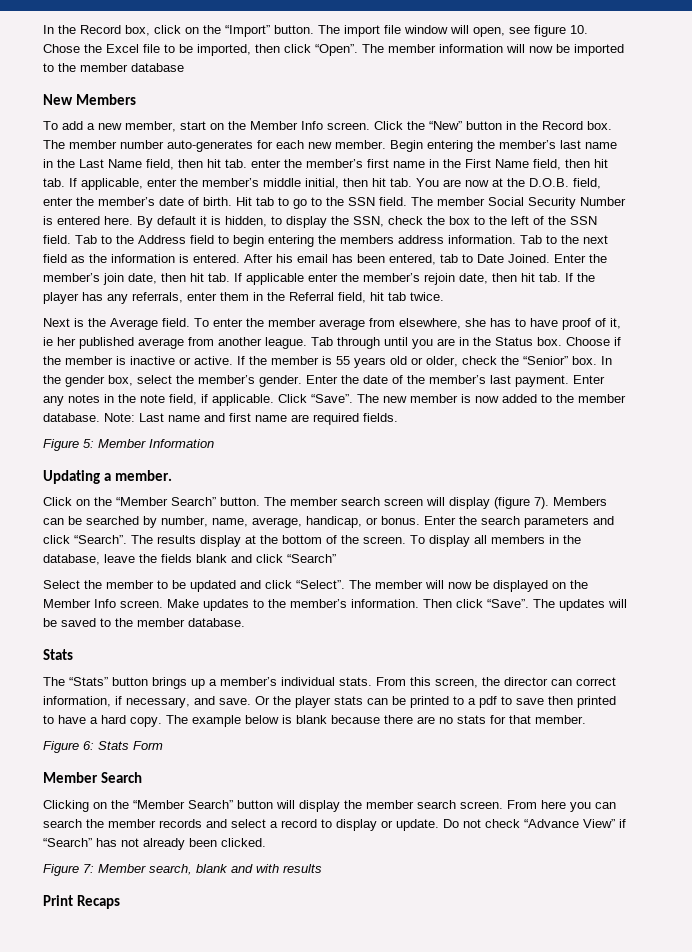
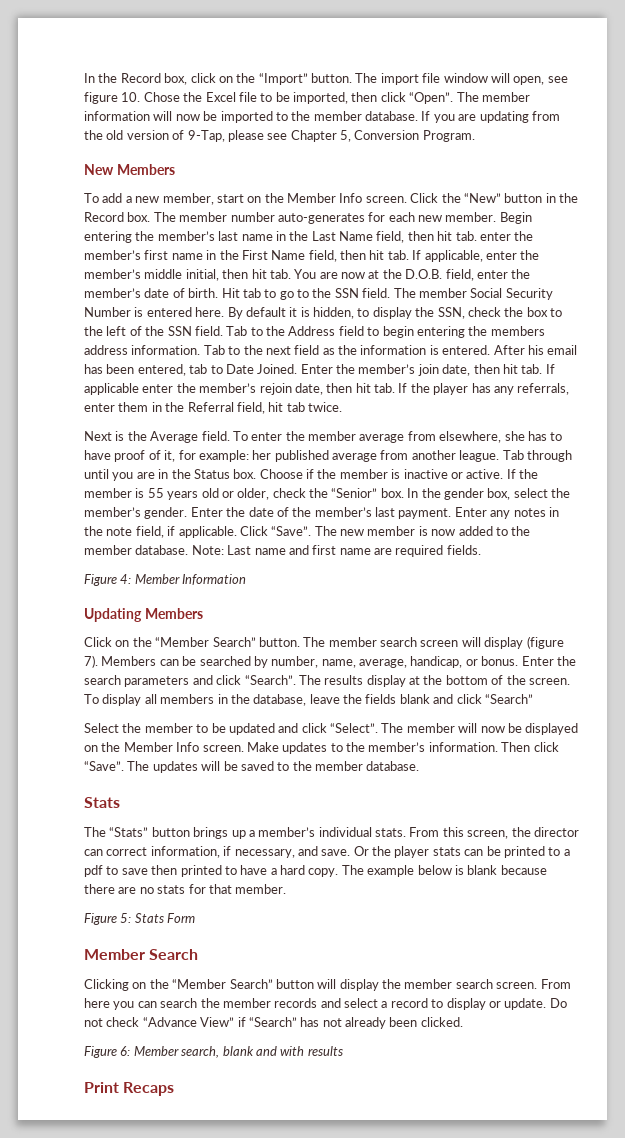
[131,63,184,72] database -> [365,111,560,123] [84,130,475,142] database. If you are updating from the old version of 9-Tap, please see Chapter 5, Conversion Program.
[43,337,53,346] ie -> [178,450,249,462] for example:
[83,439,94,448] 5: -> [120,574,132,584] 4:
[103,470,172,481] a member. -> [144,608,203,619] Members
[83,741,94,750] 6: -> [120,913,132,923] 5:
[83,864,94,873] 7: -> [120,1046,131,1056] 6:

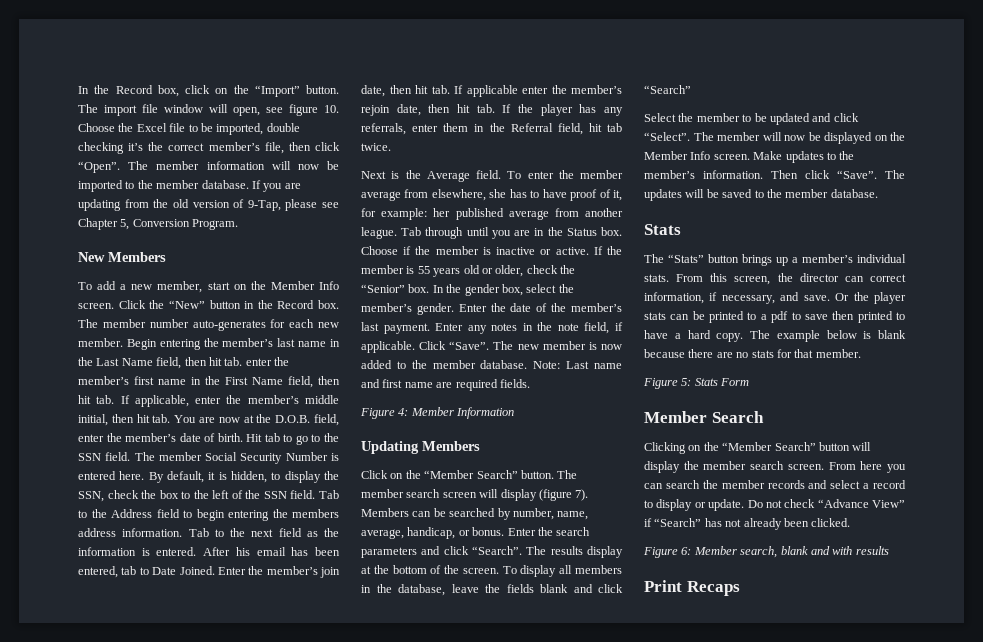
[143,92,180,102] Chose -> [78,123,115,132] Choose
(348, 98) none -> [266,123,300,132] [78,142,284,154] double checking it’s the correct member’s file,
[245,307,286,317] default -> [167,471,204,483] default,

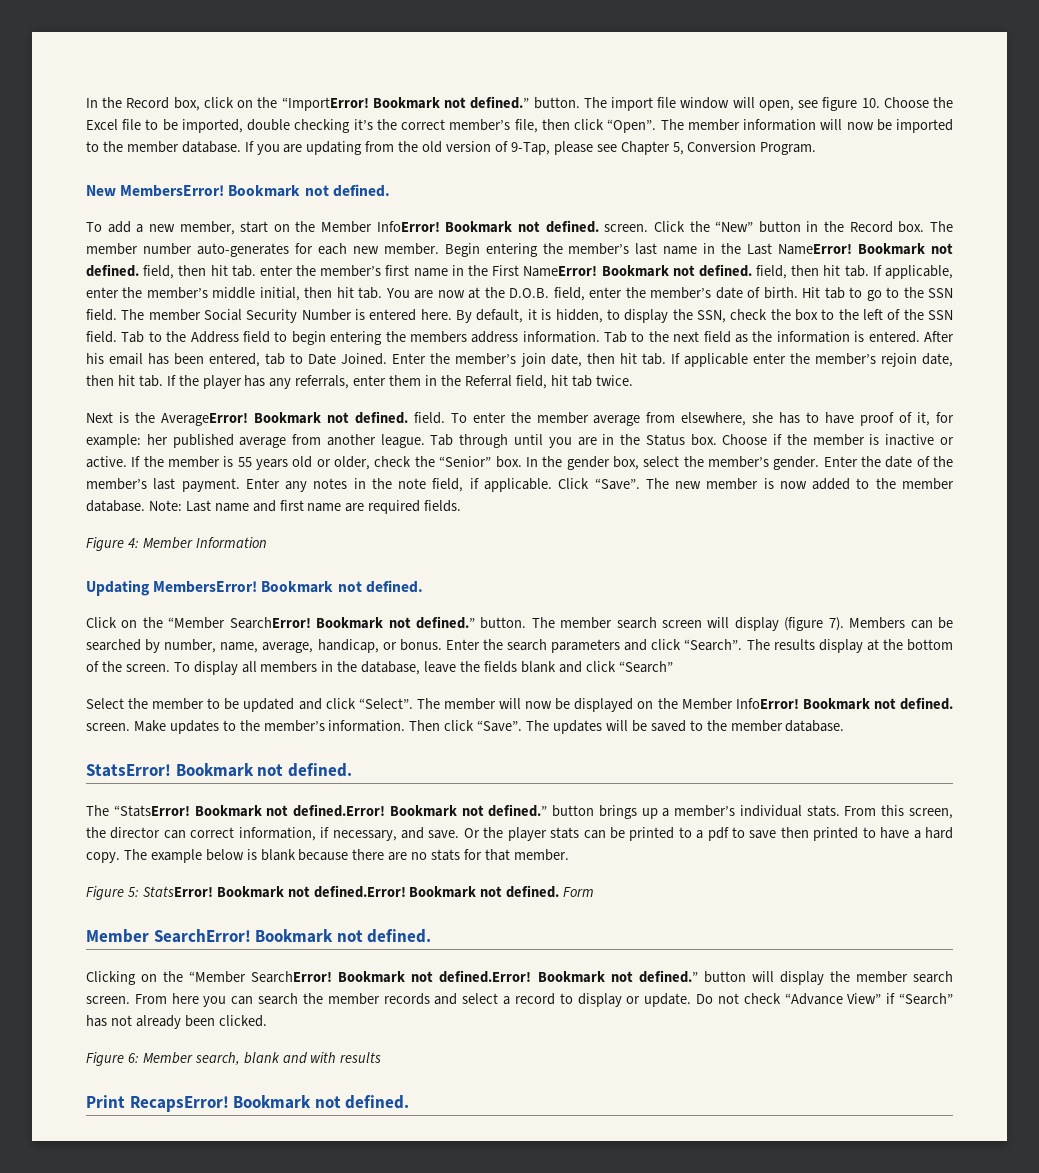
[254,85,300,97] “Import” -> [281,96,530,111] “ImportError! Bookmark not defined.”
[108,252,166,262] Members -> [120,184,390,197] MembersError! Bookmark not defined.
[319,281,339,290] Info -> [376,220,599,233] InfoError! Bookmark not defined.
[121,358,153,366] Name -> [778,243,954,255] [86,264,139,277] NameError! Bookmark not defined.
[252,377,283,385] Name -> [523,264,752,277] NameError! Bookmark not defined.
[426,171,470,182] Average -> [160,411,408,426] AverageError! Bookmark not defined.
[422,441,480,451] Members -> [153,580,423,593] MembersError! Bookmark not defined.
[476,470,518,479] Search” -> [229,616,475,629] SearchError! Bookmark not defined.”
[690,151,711,160] Info -> [735,697,953,710] InfoError! Bookmark not defined.
[644,224,681,235] [644,254,704,263] Stats // The “Stats” -> [86,763,352,777] [86,804,548,817] StatsError! Bookmark not defined. // The “StatsError! Bookmark not defined.Error! Bookmark not defined.”
[694,378,750,386] [644,411,764,423] [644,442,816,454] Stats Form // Member Search // Clicking on the “Member Search” -> [142,885,595,898] [86,929,432,943] [86,970,698,985] StatsError! Bookmark not defined.Error! Bookmark not defined. Form // Member SearchError! Bookmark not defined. // Clicking on the “Member SearchError! Bookmark not defined.Error! Bookmark not defined.”
[686,581,740,596] Recaps -> [129,1095,410,1112] RecapsError! Bookmark not defined.

